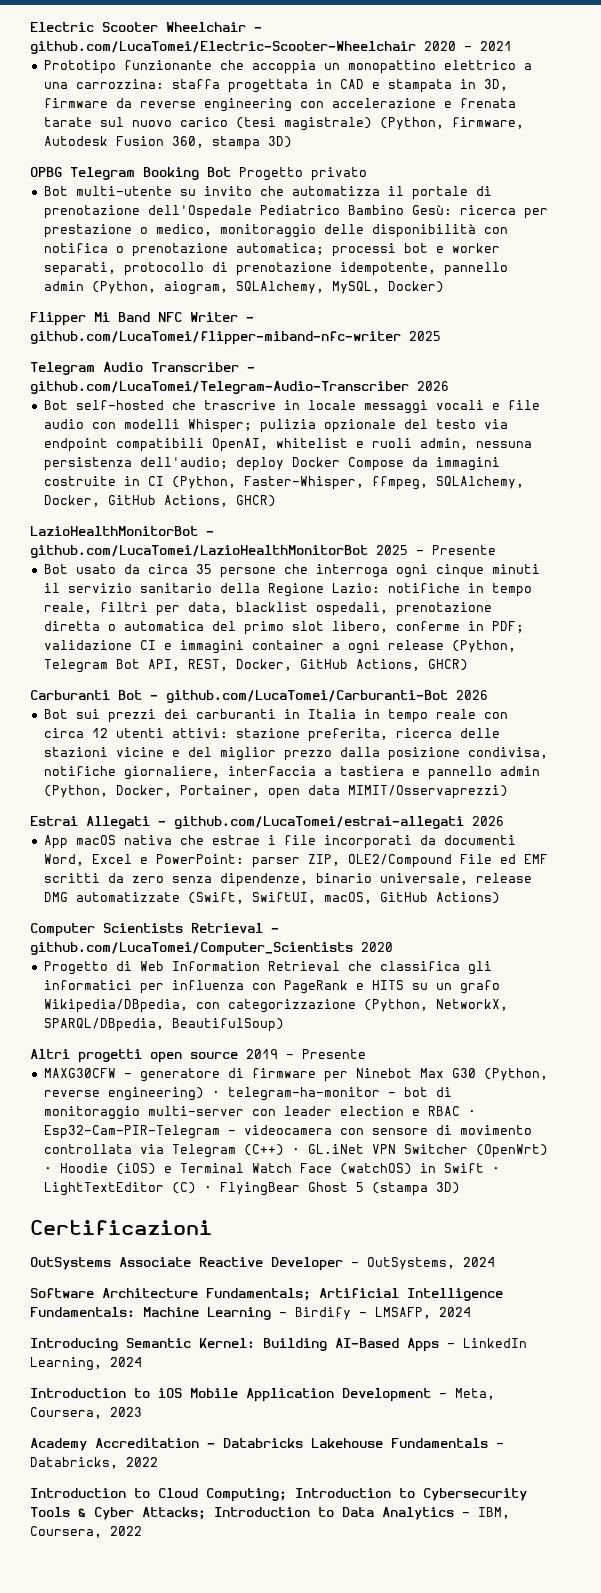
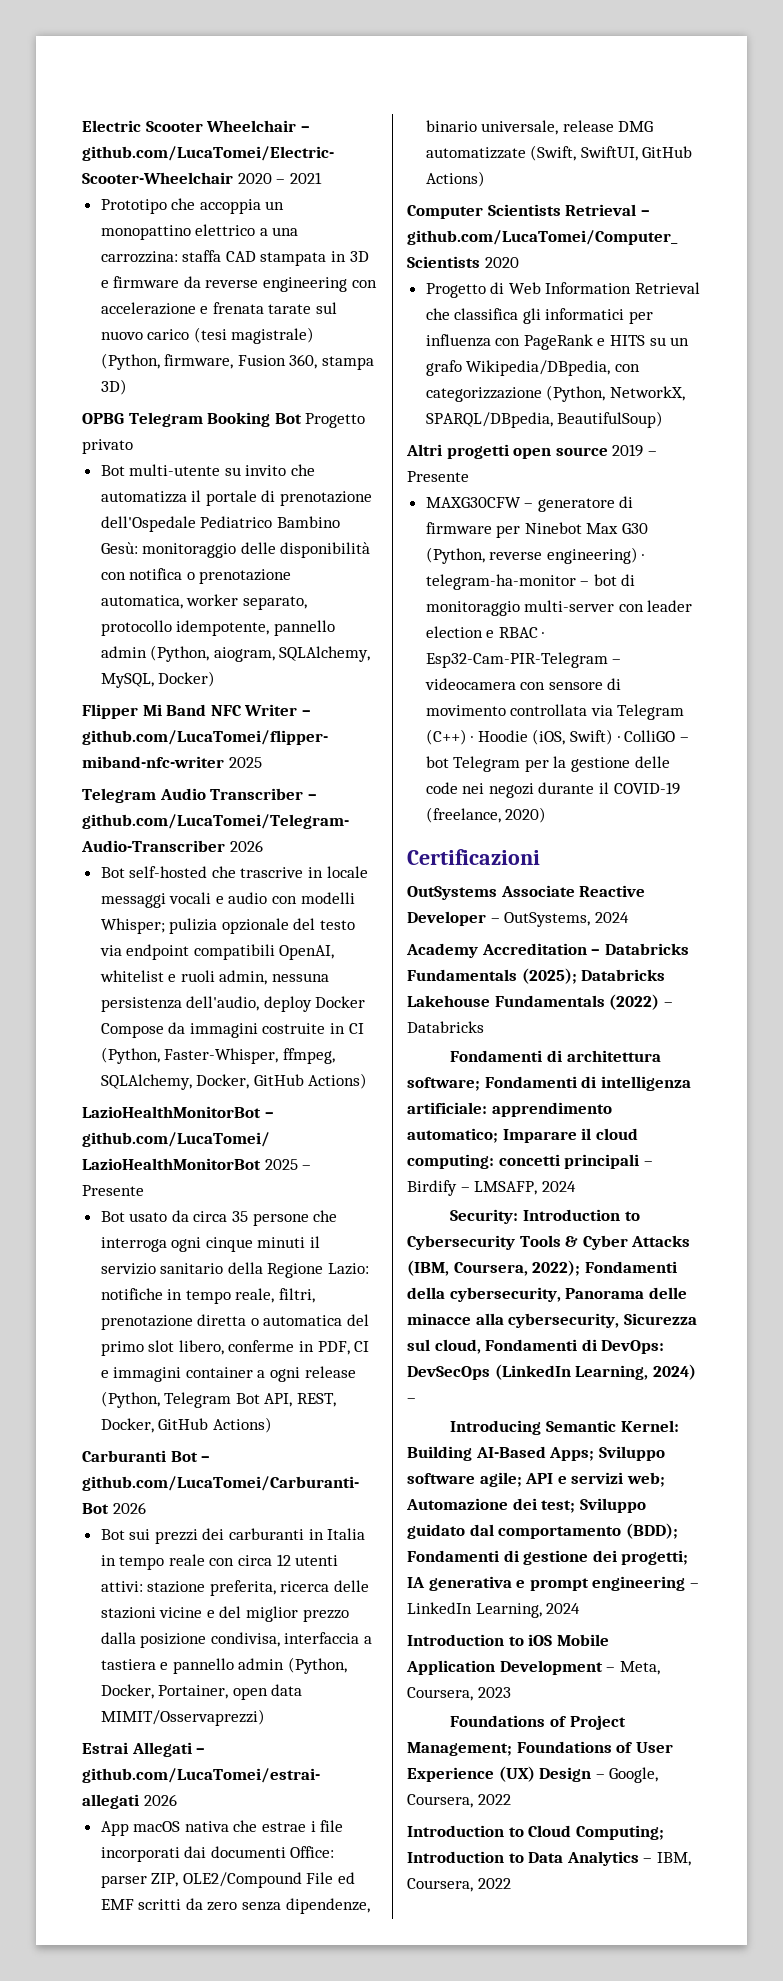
[123,60,212,70] funzionante -> (167, 206) none
[227,79,508,93] progettata in CAD e stampata in 3D, -> [225,251,369,266] [100,280,109,288] CAD stampata in 3D e
[43,136,108,146] Autodesk -> (234, 361) none
[459,205,548,219] [43,224,212,238] ricerca per prestazione o medico, -> (138, 548) none
[235,243,500,257] [43,262,332,276] automatica; processi bot e worker separati, protocollo di prenotazione -> [100,594,307,610] [100,620,172,636] automatica, worker separato, protocollo
[507,400,540,410] file -> (224, 900) none
[139,457,228,469] dell'audio; -> [186,996,260,1011] dell'audio,
[163,495,276,507] Actions, GHCR) -> [308,1073,368,1089] Actions)
[99,602,388,616] filtri per data, blacklist ospedali, -> [279,1288,316,1303] filtri,
[491,621,524,633] [43,640,132,650] PDF; validazione -> [317,1341,350,1355] PDF,
[355,659,468,671] Actions, GHCR) -> [212,1417,272,1433] Actions)
[43,766,220,780] notifiche giornaliere, -> (280, 1639) none
[419,835,516,845] [43,854,244,866] da documenti Word, Excel e PowerPoint: -> [184,1846,335,1858] dai documenti Office:
[323,892,372,904] macOS, -> (638, 153) none
[307,1144,548,1158] [43,1163,500,1175] [43,1182,460,1196] GL.iNet VPN Switcher (OpenWrt) · Hoodie (iOS) e Terminal Watch Face (watchOS) in Swift · LightTextEditor (C) · FlyingBear Ghost 5 (stampa 3D) -> [477,729,689,745] [425,756,670,772] [425,782,680,798] [425,807,547,823] Hoodie (iOS, Swift) · ColliGO – bot Telegram per la gestione delle code nei negozi durante il COVID-19 (freelance, 2020)
[30,1288,503,1301] [30,1307,271,1320] Software Architecture Fundamentals; Artificial Intelligence Fundamentals: Machine Learning -> [406,943,689,958] [407,968,666,984] [407,994,673,1010] [407,1021,484,1033] [450,1050,661,1062] [407,1076,691,1091] [407,1102,612,1117] [407,1128,638,1143] [407,1154,640,1169] Academy Accreditation – Databricks Fundamentals (2025); Databricks Lakehouse Fundamentals (2022) – Databricks // Fondamenti di architettura software; Fondamenti di intelligenza artificiale: apprendimento automatico; Imparare il cloud computing: concetti principali
(471, 1312) none -> [450,1209,640,1224] [407,1235,691,1250] [407,1260,677,1276] [407,1287,687,1302] [407,1313,697,1328] [407,1339,665,1354] [407,1364,696,1380] [407,1398,416,1403] // Security: Introduction to Cybersecurity Tools & Cyber Attacks (IBM, Coursera, 2022); Fondamenti della cybersecurity, Panorama delle minacce alla cybersecurity, Sicurezza sul cloud, Fondamenti di DevOps: DevSecOps (LinkedIn Learning, 2024) –
[407,1338,439,1352] Apps -> [549,1446,665,1461] [407,1472,665,1487] [406,1498,646,1513] [407,1523,678,1539] [407,1550,689,1565] [407,1576,686,1591] Apps; Sviluppo software agile; API e servizi web; Automazione dei test; Sviluppo guidato dal comportamento (BDD); Fondamenti di gestione dei progetti; IA generativa e prompt engineering
[30,1438,504,1451] [30,1457,118,1469] Academy Accreditation – Databricks Lakehouse Fundamentals – Databricks, -> [450,1715,626,1730] [407,1741,673,1756] [407,1766,659,1783] [407,1794,473,1808] Foundations of Project Management; Foundations of User Experience (UX) Design – Google, Coursera,
[423,1488,527,1501] [30,1507,334,1520] Cybersecurity Tools & Cyber Attacks; Introduction to -> (524, 1858) none

